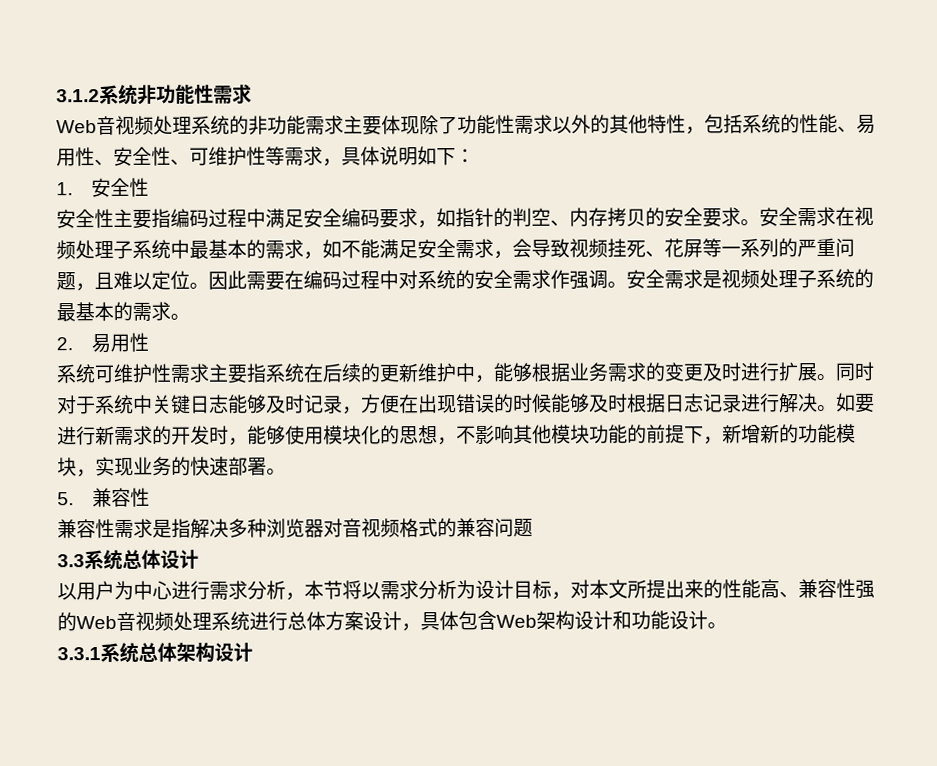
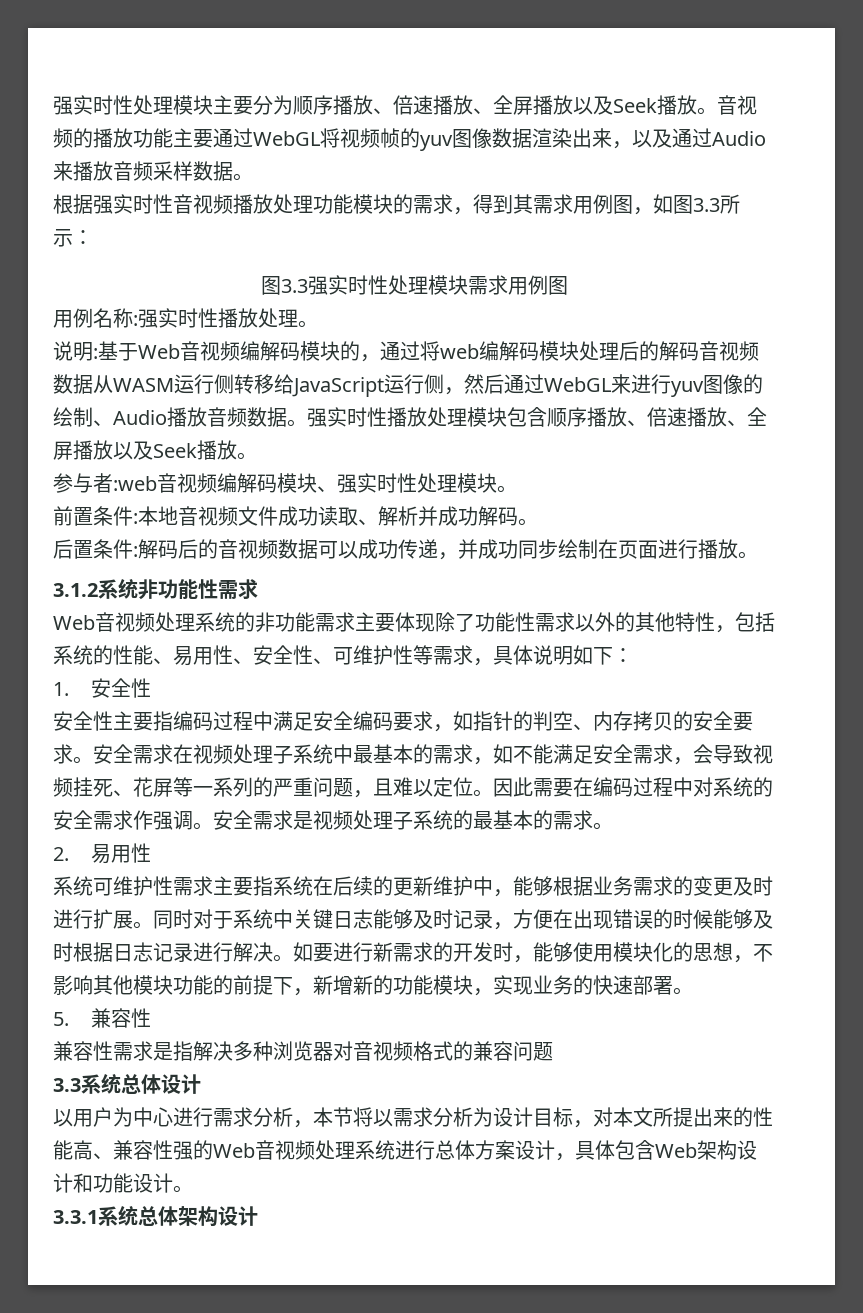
(56, 96) none -> [53,95,757,115] [53,128,766,151] [53,161,253,181] [53,194,740,215] [53,229,93,247] [260,275,568,295] [53,308,318,328] [53,341,759,362] [53,374,763,397] [53,407,767,427] [53,440,257,460] [53,473,517,493] [53,506,538,526] [53,539,758,560] 强实时性处理模块主要分为顺序播放、倍速播放、全屏播放以及Seek播放。音视频的播放功能主要通过WebGL将视频帧的yuv图像数据渲染出来，以及通过Audio来播放音频采样数据。 // 根据强实时性音视频播放处理功能模块的需求，得到其需求用例图，如图3.3所示： // 图3.3强实时性处理模块需求用例图 // 用例名称:强实时性播放处理。 // 说明:基于Web音视频编解码模块的，通过将web编解码模块处理后的解码音视频数据从WASM运行侧转移给JavaScript运行侧，然后通过WebGL来进行yuv图像的绘制、Audio播放音频数据。强实时性播放处理模块包含顺序播放、倍速播放、全屏播放以及Seek播放。 // 参与者:web音视频编解码模块、强实时性处理模块。 // 前置条件:本地音视频文件成功读取、解析并成功解码。 // 后置条件:解码后的音视频数据可以成功传递，并成功同步绘制在页面进行播放。 //

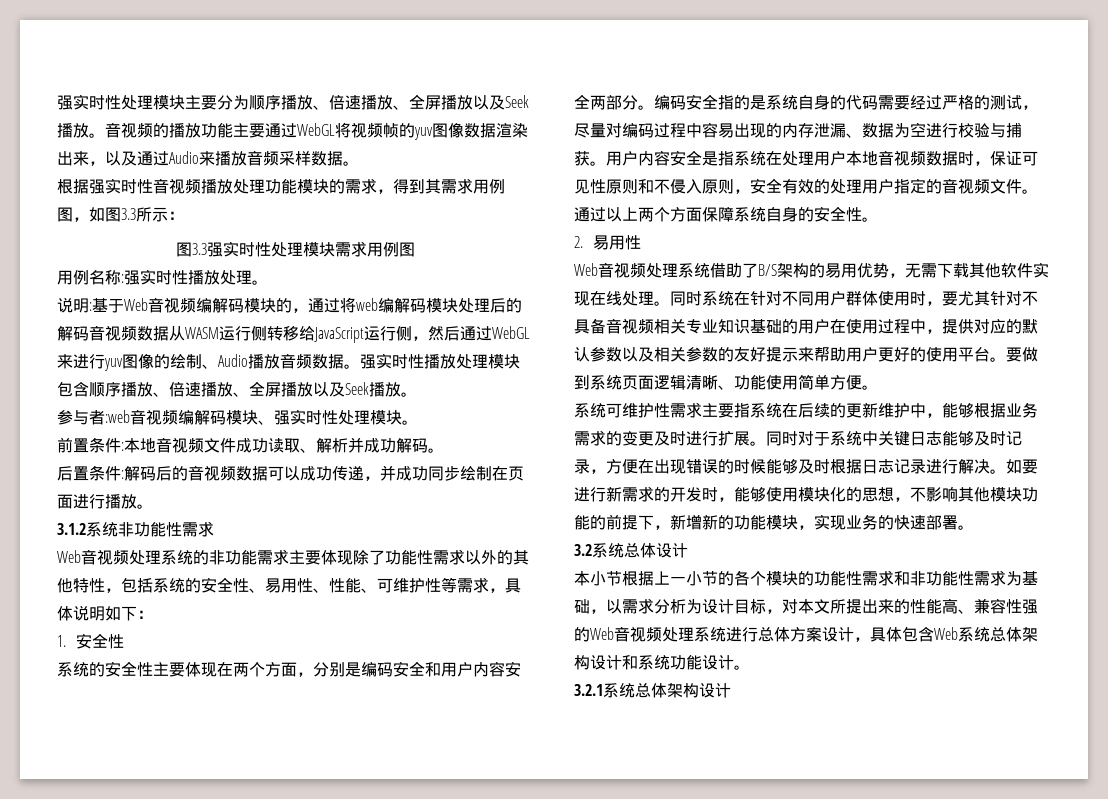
[113,645,153,665] 性能 -> [201,577,249,593] 安全性
[253,645,313,665] 安全性 -> [329,578,361,593] 性能
(151, 688) none -> [57,662,105,677] 系统的
[153,711,753,732] [53,744,773,765] [53,777,773,798] [53,810,613,830] [53,843,151,864] 指编码过程中满足安全编码要求，如指针的判空、内存拷贝的安全要求。安全需求在视频处理子系统中最基本的需求，如不能满足安全需求，会导致视频挂死、花屏等一系列的严重问题，且难以定位。因此需要在编码过程中对系统的安全需求作强调。安全需求是视频处理子系统的最基本的需求。 // 2.易用性 -> [185,661,521,677] [574,94,1038,110] [574,122,1022,138] [574,150,1038,166] [574,178,1038,194] [574,206,878,222] [574,235,642,250] [574,262,1049,278] [574,291,1038,306] [574,318,1038,334] [574,347,1038,362] [574,374,878,390] 体现在两个方面，分别是编码安全和用户内容安全两部分。编码安全指的是系统自身的代码需要经过严格的测试，尽量对编码过程中容易出现的内存泄漏、数据为空进行校验与捕获。用户内容安全是指系统在处理用户本地音视频数据时，保证可见性原则和不侵入原则，安全有效的处理用户指定的音视频文件。通过以上两个方面保障系统自身的安全性。 // 2.易用性 // Web音视频处理系统借助了B/S架构的易用优势，无需下载其他软件实现在线处理。同时系统在针对不同用户群体使用时，要尤其针对不具备音视频相关专业知识基础的用户在使用过程中，提供对应的默认参数以及相关参数的友好提示来帮助用户更好的使用平台。要做到系统页面逻辑清晰、功能使用简单方便。
[53,1008,151,1028] [53,1041,553,1061] [53,1073,201,1094] [53,1107,373,1128] 5.兼容性 // 兼容性需求是指解决多种浏览器对音视频格式的兼容问题 // 3.3系统总体设计 // 以用户为中心进行需求分析，本节将 -> [574,543,688,558] [574,570,1038,586] [574,599,606,614] 3.2系统总体设计 // 本小节根据上一小节的各个模块的功能性需求和非功能性需求为基础，
[697,1140,757,1160] [53,1173,193,1193] [53,1210,98,1224] 架构设计和功能设计。 // 3.3.1 -> [958,627,1038,642] [574,655,750,670] [574,684,603,696] 系统总体架构设计和系统功能设计。 // 3.2.1

